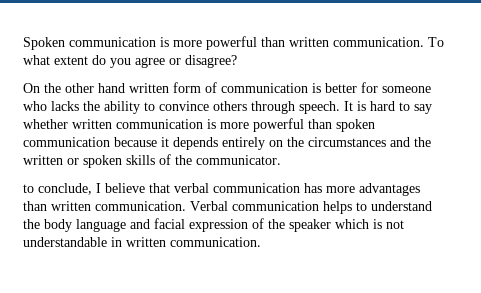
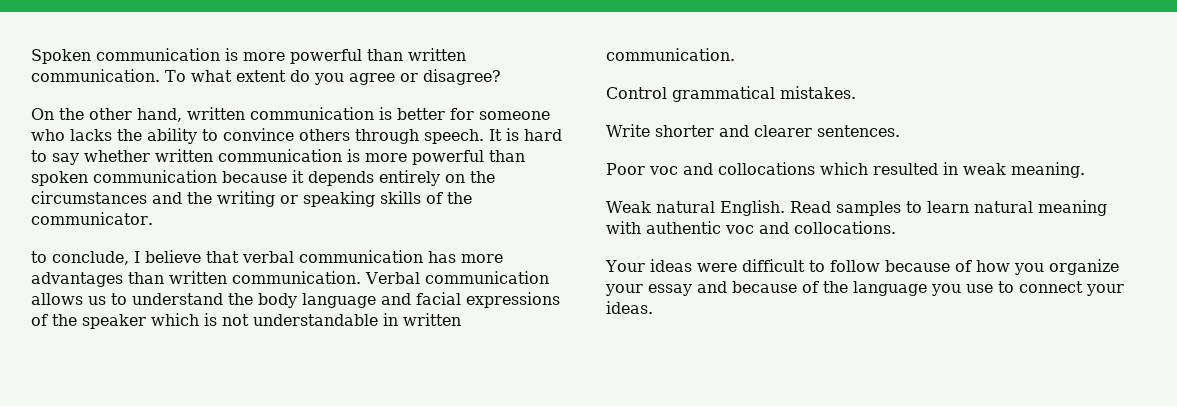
[98,82,217,93] hand written form of -> [137,107,245,122] hand, written
[23,155,122,168] written or spoken -> [217,191,375,207] writing or speaking
[323,201,352,214] helps -> [31,293,106,305] allows us
[189,219,248,232] expression -> [466,292,560,308] expressions
(261, 242) none -> [606,86,856,102] [606,124,900,137] [606,162,1085,178] [606,200,1107,216] [606,221,896,234] [605,259,1119,275] [605,281,1124,296] [606,301,653,314] // Control grammatical mistakes. // Write shorter and clearer sentences. // Poor voc and collocations which resulted in weak meaning. // Weak natural English. Read samples to learn natural meaning with authentic voc and collocations. // Your ideas were difficult to follow because of how you organize your essay and because of the language you use to connect your ideas.

